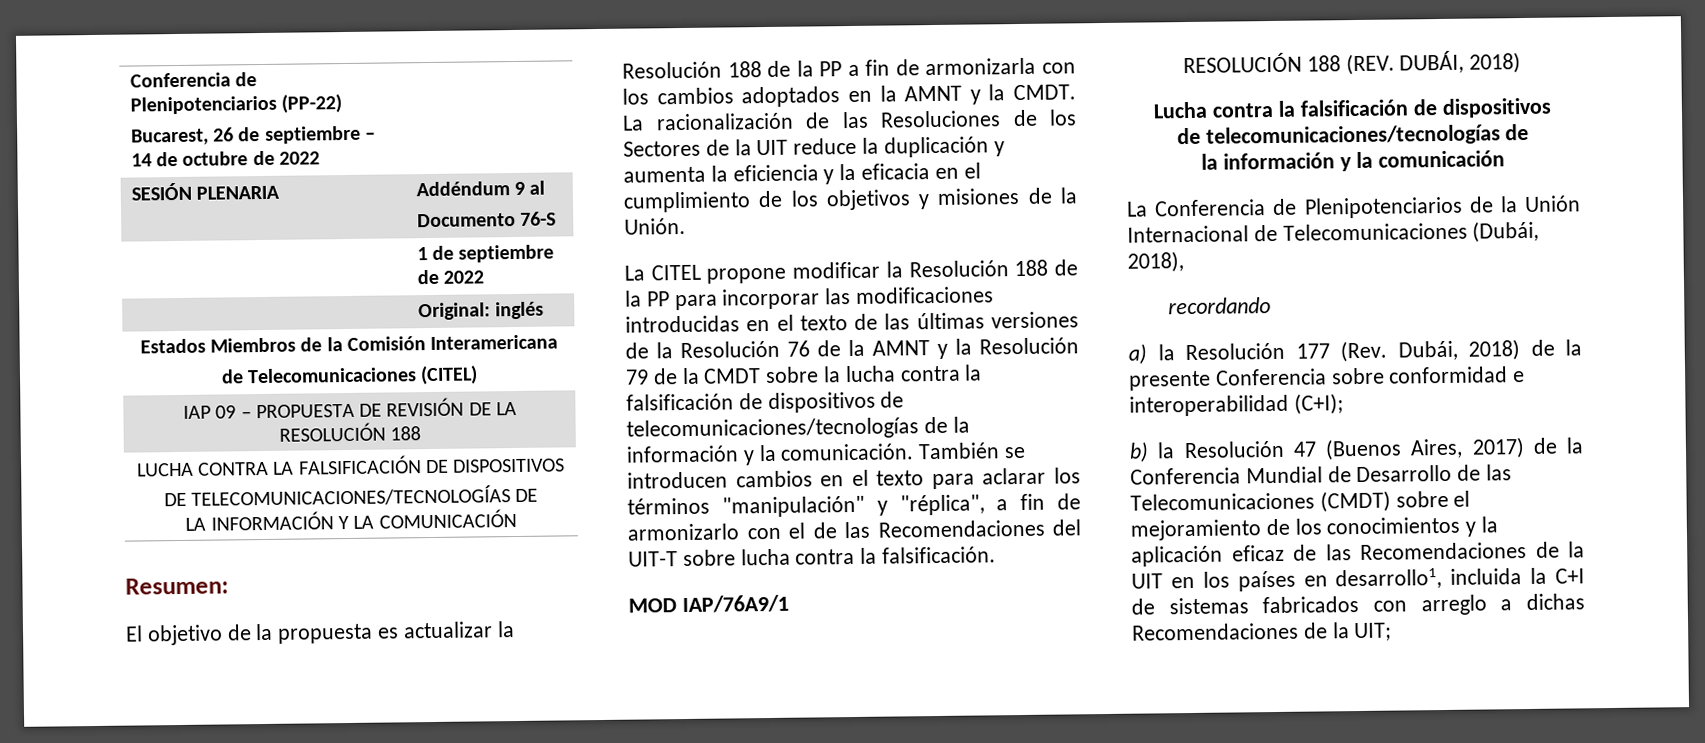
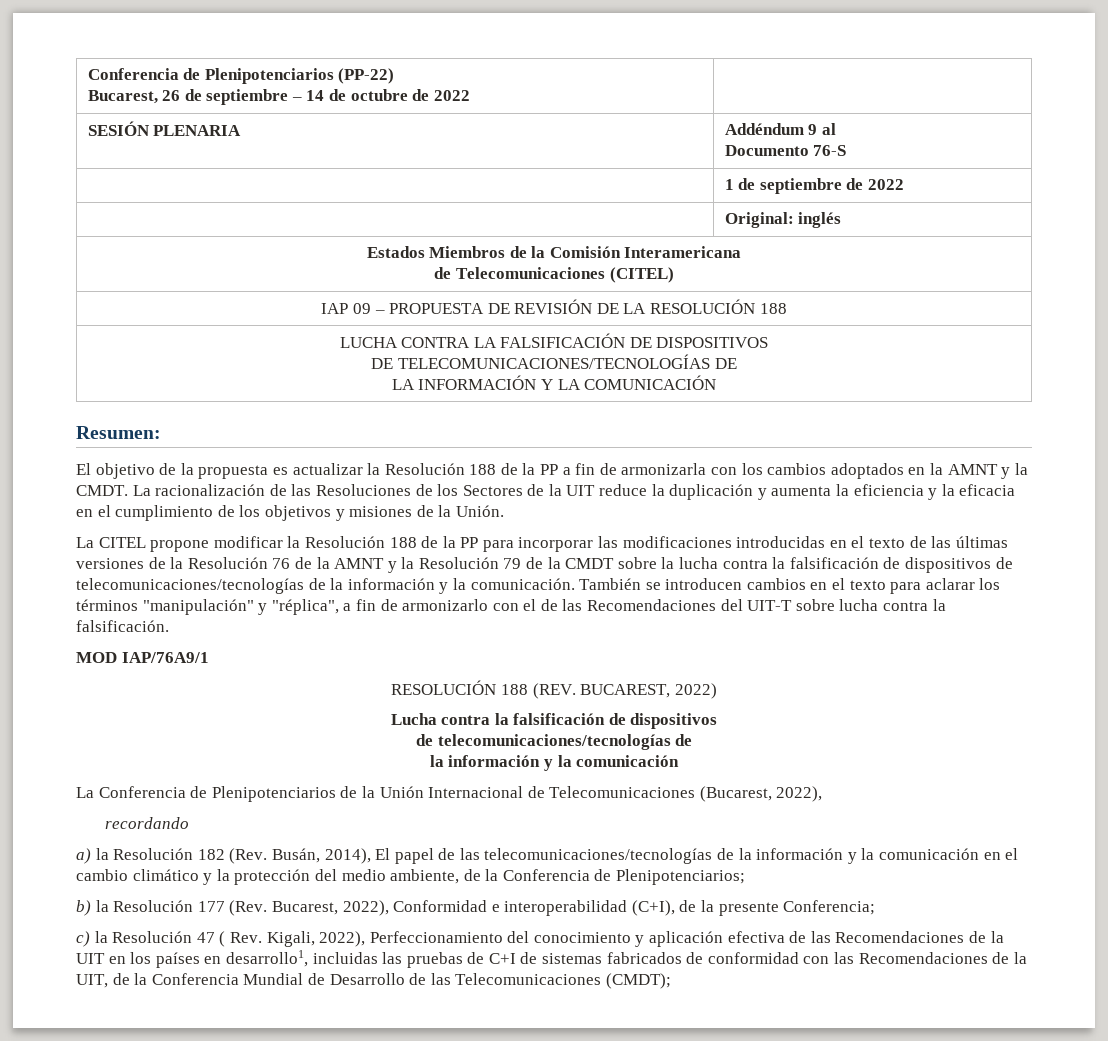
[1399,50,1522,74] DUBÁI, 2018) -> [580,683,717,699] BUCAREST, 2022)
[1472,220,1540,243] [1127,251,1184,273] (Dubái, 2018), -> [699,786,823,802] (Bucarest, 2022),
[1295,339,1582,363] [1129,366,1526,391] [1129,393,1344,417] [1129,437,1584,463] [1130,464,1513,485] [1130,490,1471,513] [1130,516,1499,541] [1131,544,1285,567] 177 (Rev. Dubái, 2018) de la presente Conferencia sobre conformidad e interoperabilidad (C+I); // b) la Resolución 47 (Buenos Aires, 2017) de la Conferencia Mundial de Desarrollo de las Telecomunicaciones (CMDT) sobre el mejoramiento de los conocimientos y la aplicación eficaz -> [197,848,1019,864] [76,869,746,885] [76,900,876,916] [76,931,785,947] 182 (Rev. Busán, 2014), El papel de las telecomunicaciones/tecnologías de la información y la comunicación en el cambio climático y la protección del medio ambiente, de la Conferencia de Plenipotenciarios; // b) la Resolución 177 (Rev. Bucarest, 2022), Conformidad e interoperabilidad (C+I), de la presente Conferencia; // c) la Resolución 47 ( Rev. Kigali, 2022), Perfeccionamiento del conocimiento y aplicación efectiva
[1450,567,1585,585] [1131,593,1585,616] [1132,622,1393,642] incluida la C+I de sistemas fabricados con arreglo a dichas Recomendaciones de la UIT; -> [312,952,1027,968] [76,973,671,989] incluidas las pruebas de C+I de sistemas fabricados de conformidad con las Recomendaciones de la UIT, de la Conferencia Mundial de Desarrollo de las Telecomunicaciones (CMDT);

